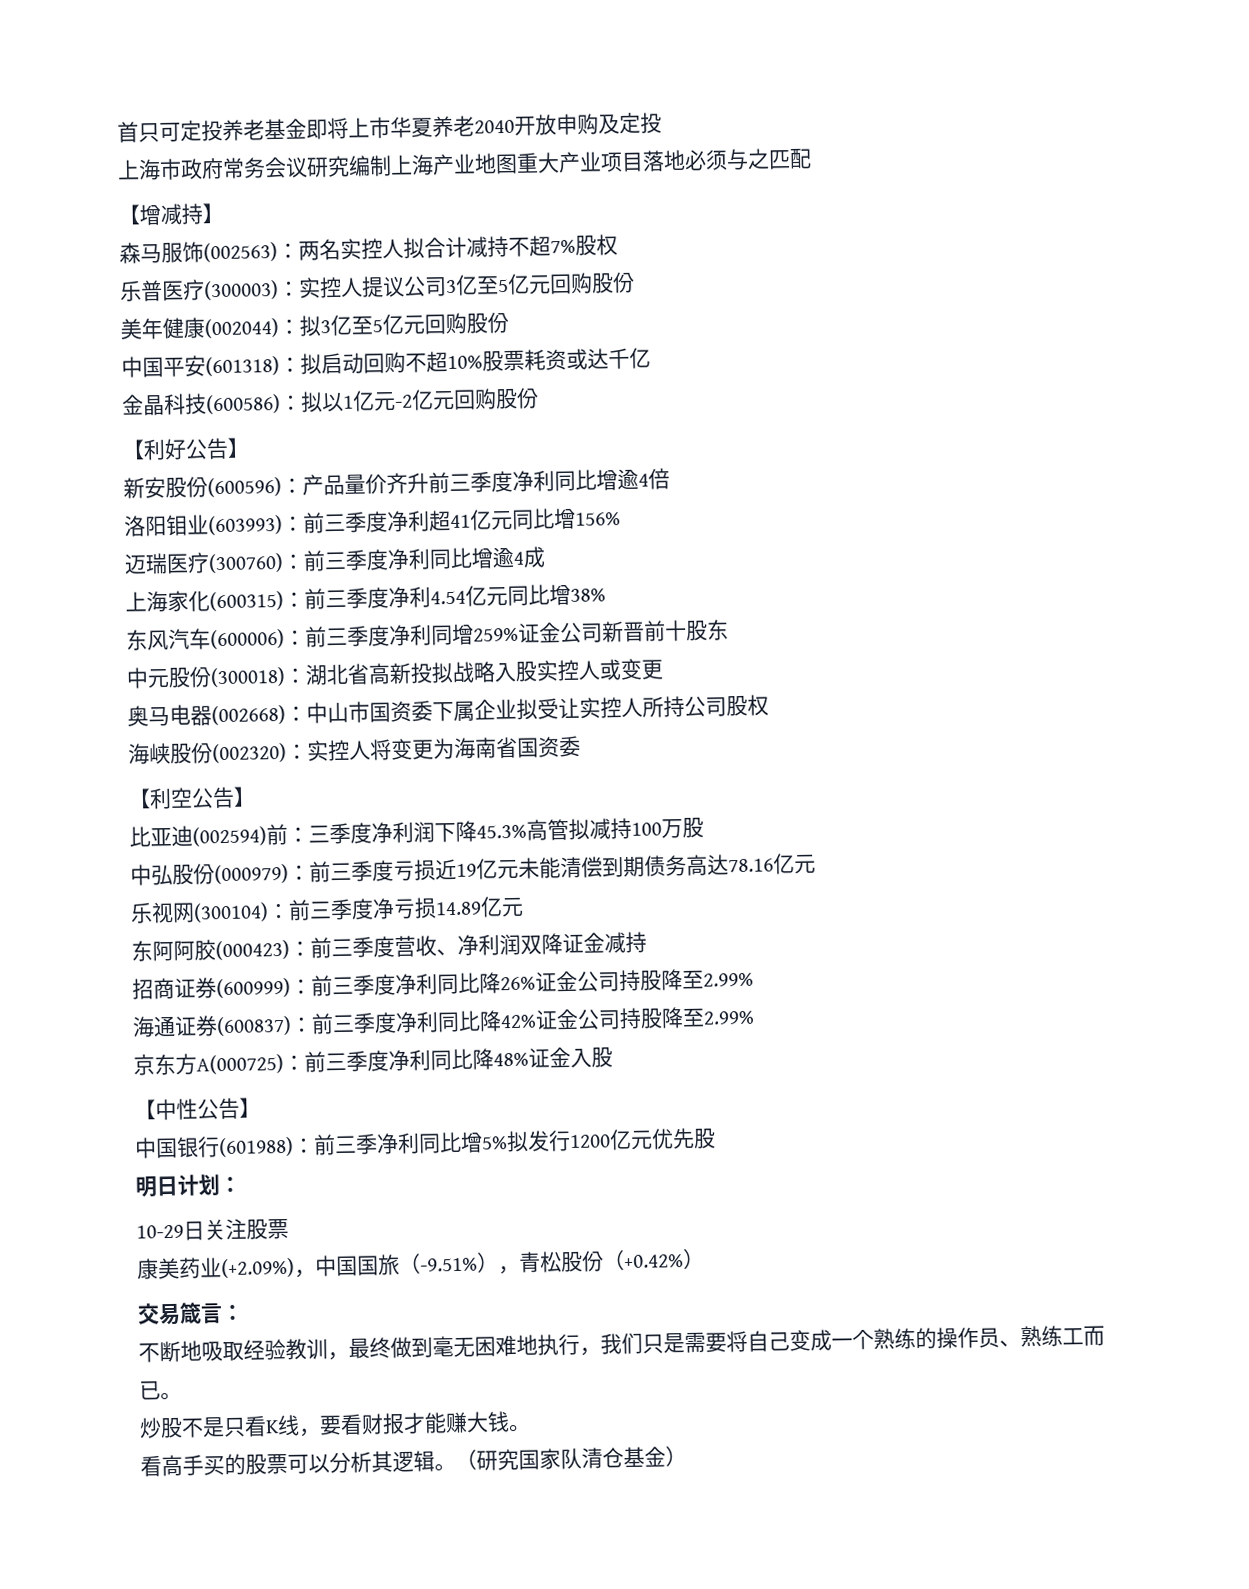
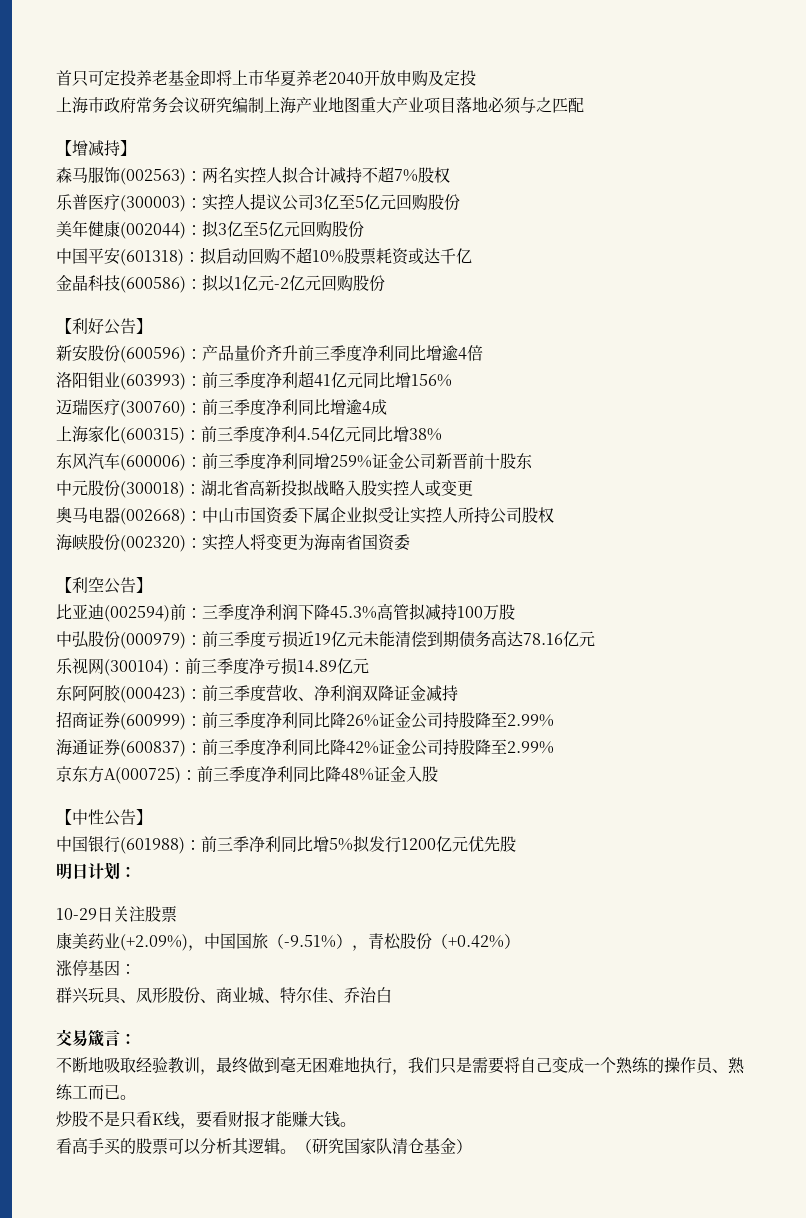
(705, 1259) none -> [56,959,136,976] [56,987,392,1004] // 涨停基因： // 群兴玩具、凤形股份、商业城、特尔佳、乔治白

